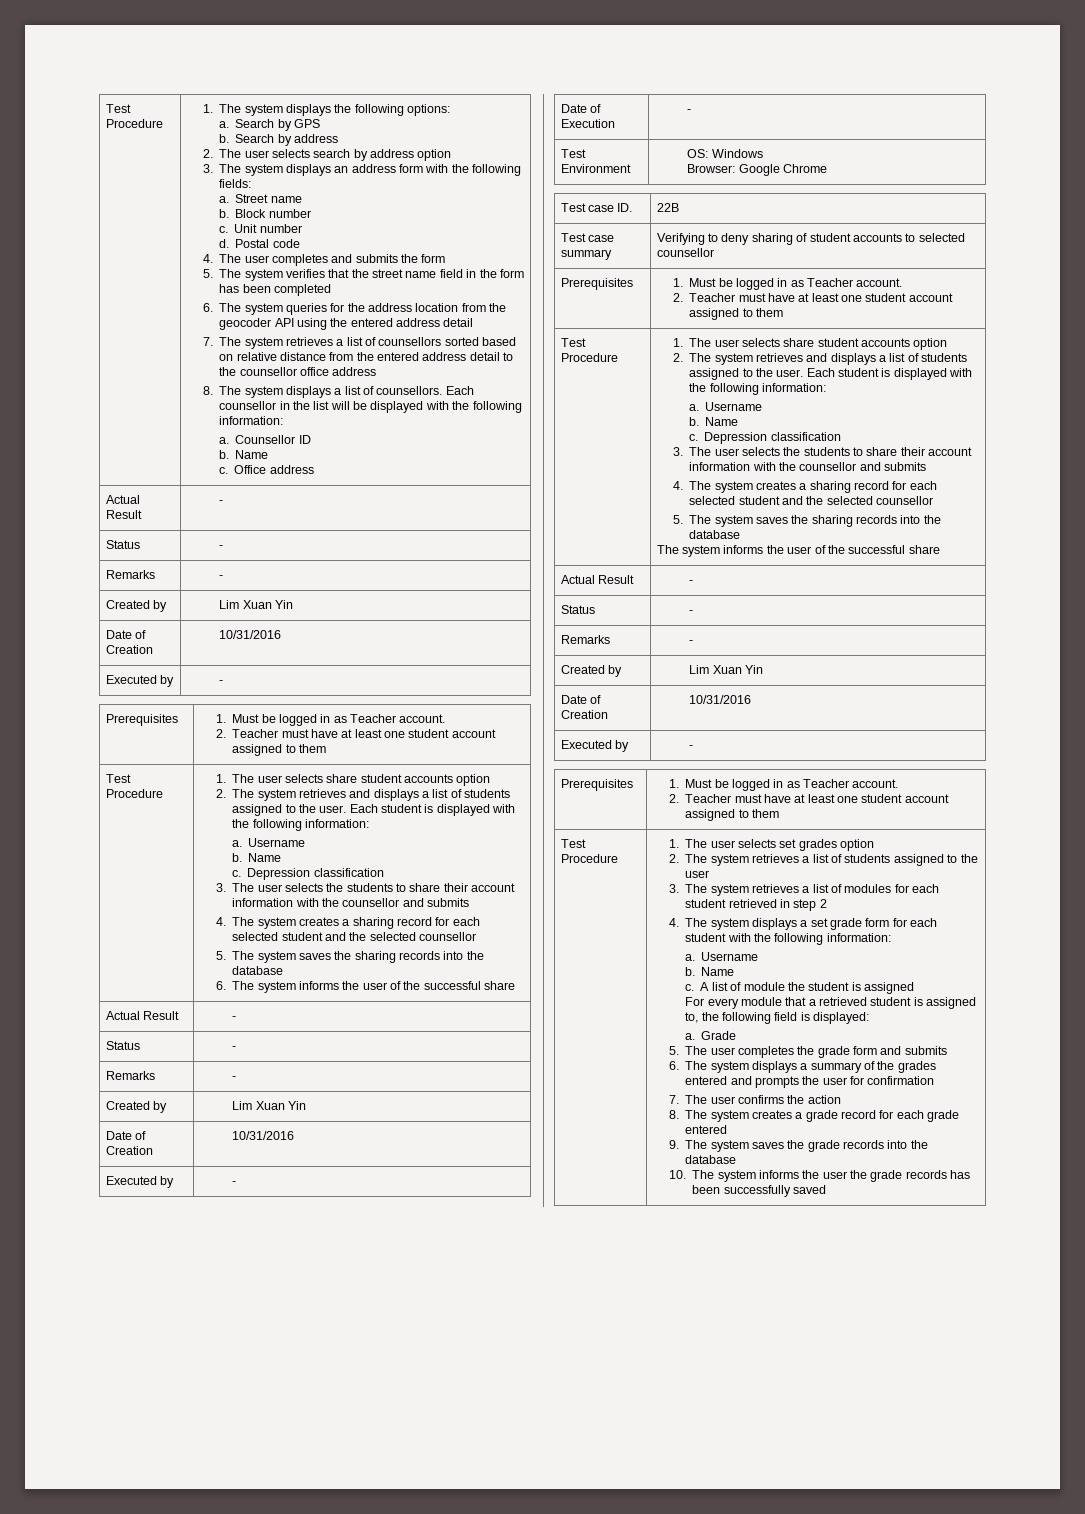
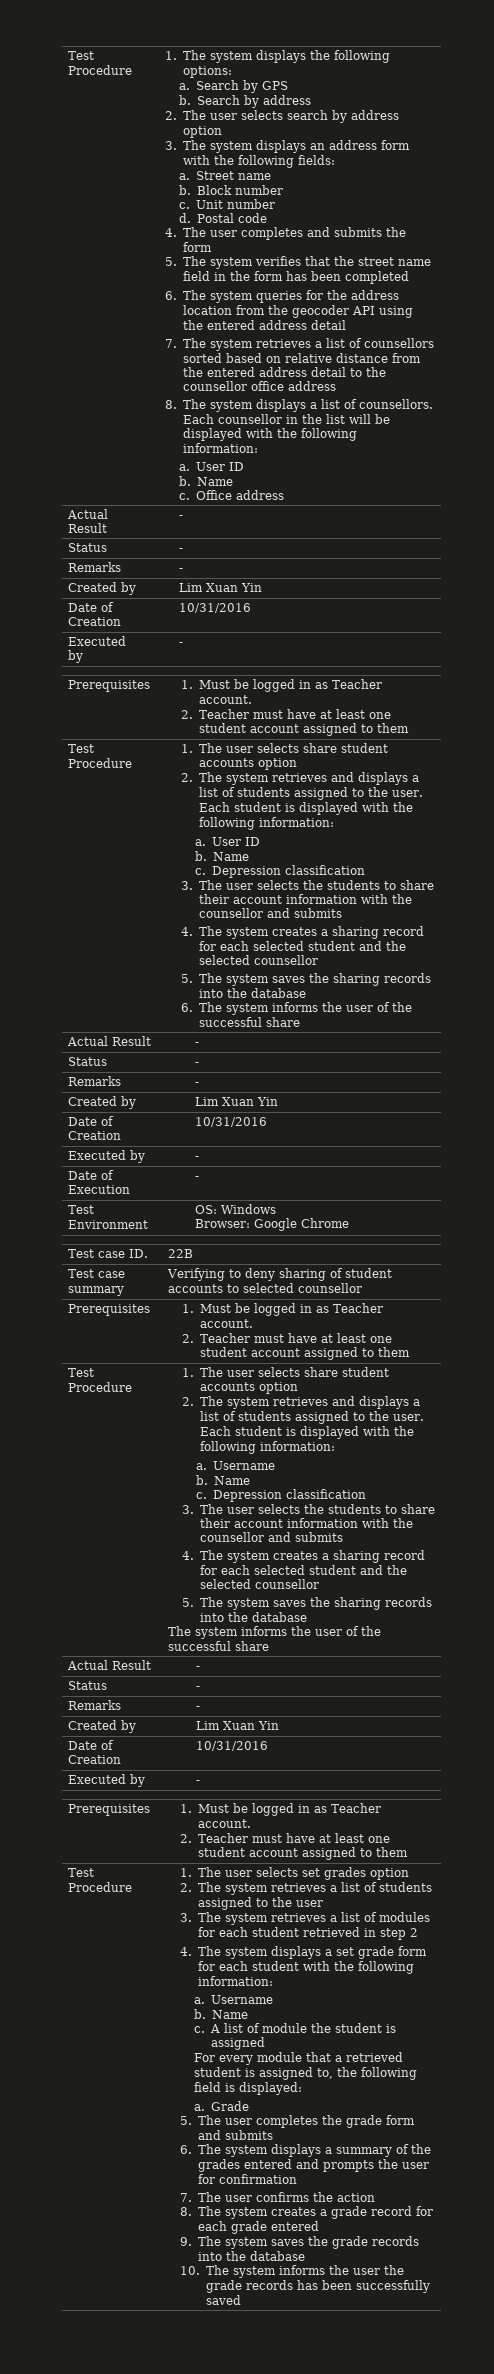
[235,435,296,444] Counsellor -> [196,462,226,471] User
[248,838,306,847] Username -> [212,837,261,846] User ID

